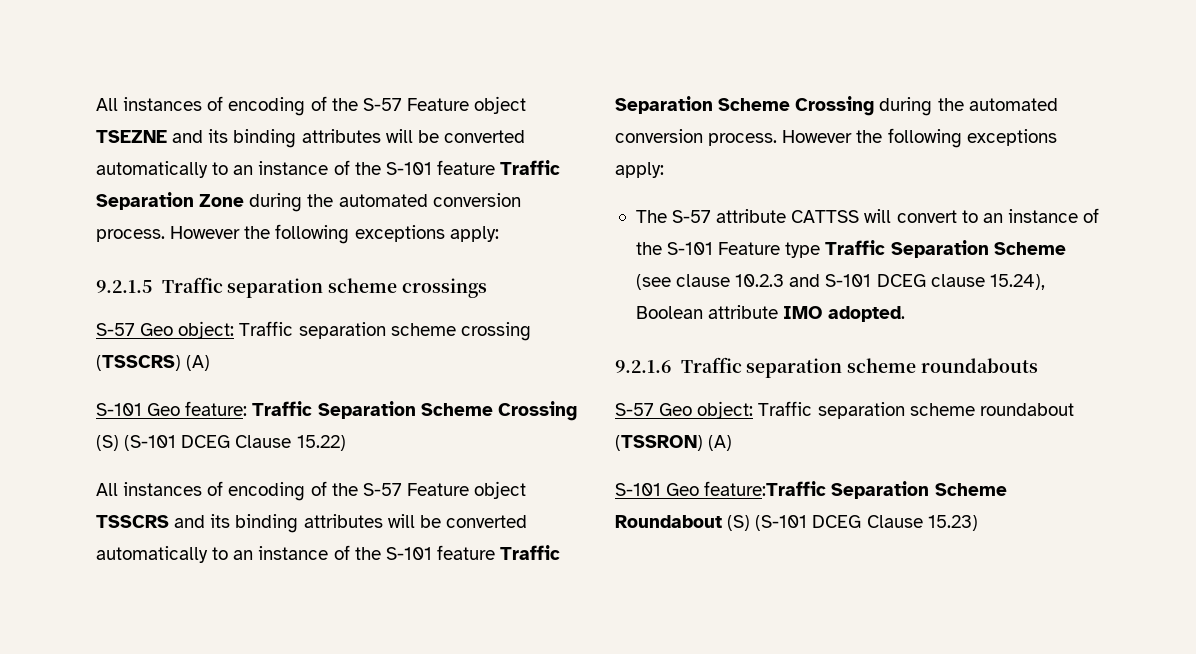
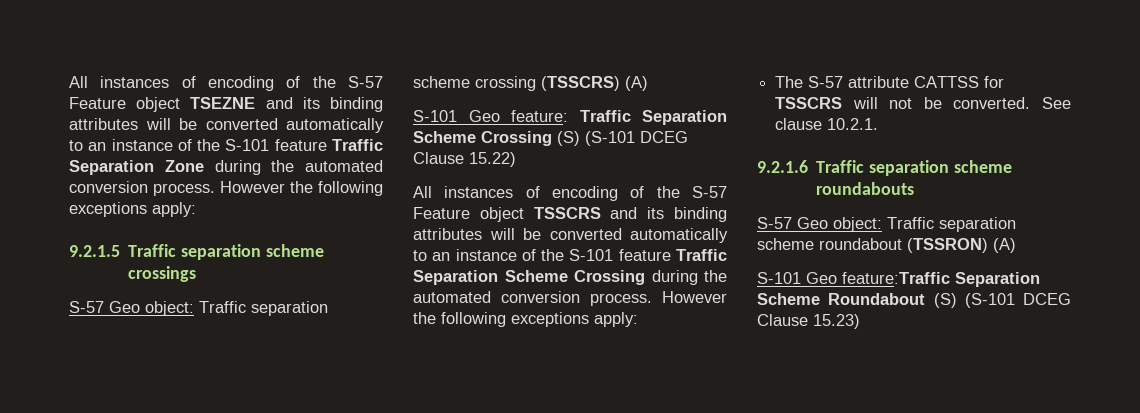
[864,208,1100,223] [635,240,1066,258] [635,274,1045,290] [635,305,906,322] will convert to an instance of the S-101 Feature type Traffic Separation Scheme (see clause 10.2.3 and S-101 DCEG clause 15.24), Boolean attribute IMO adopted. -> [984,76,1005,88] [775,97,1071,109] [775,118,879,130] for TSSCRS will not be converted. See clause 10.2.1.

